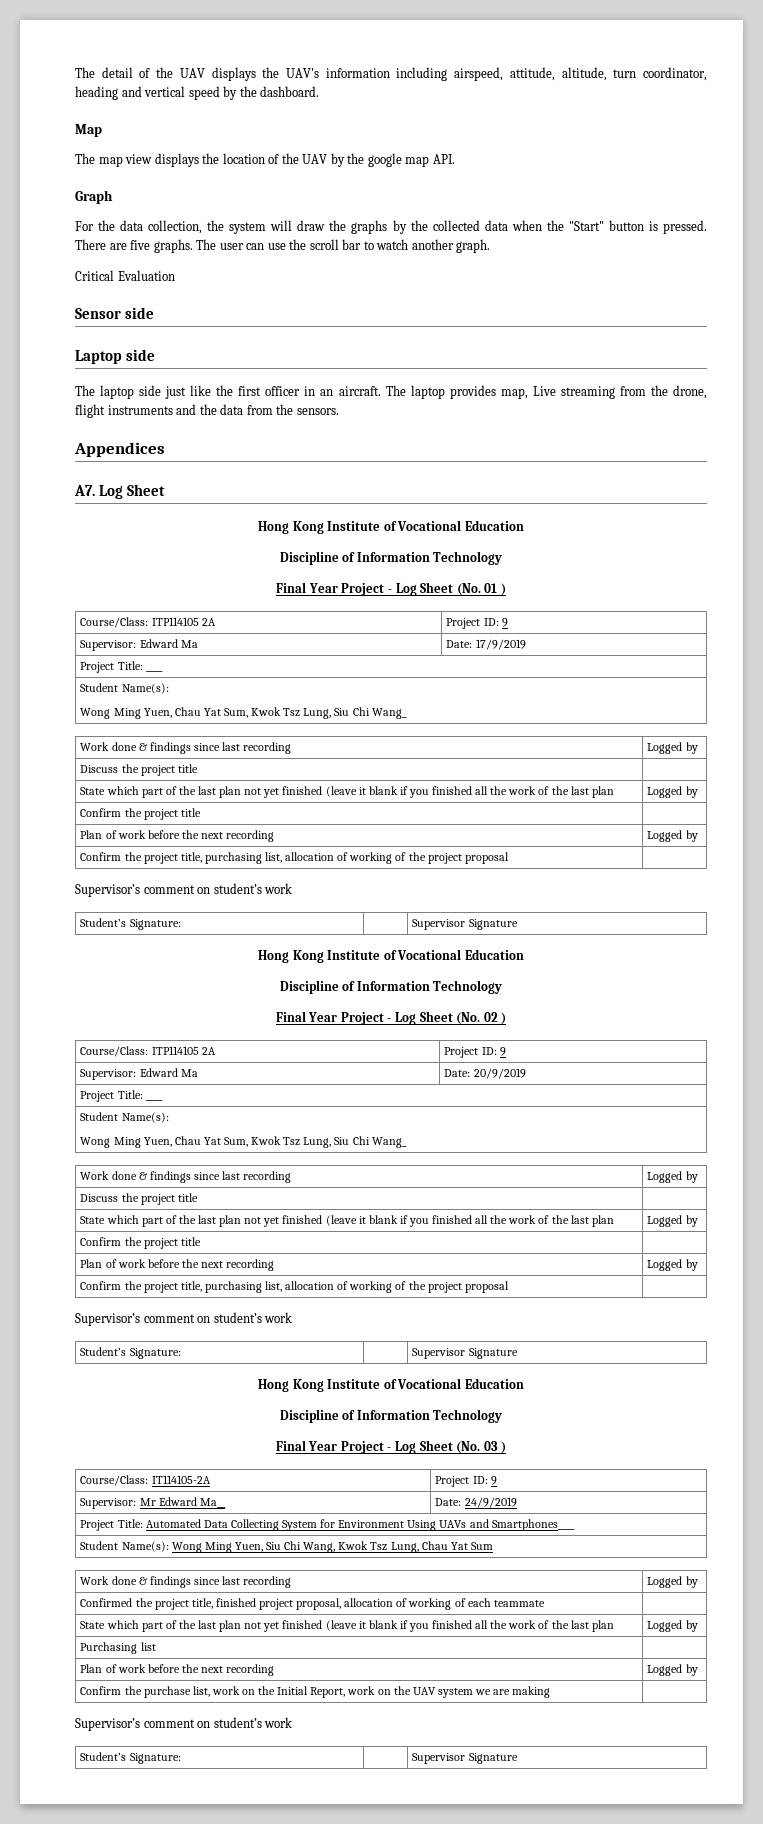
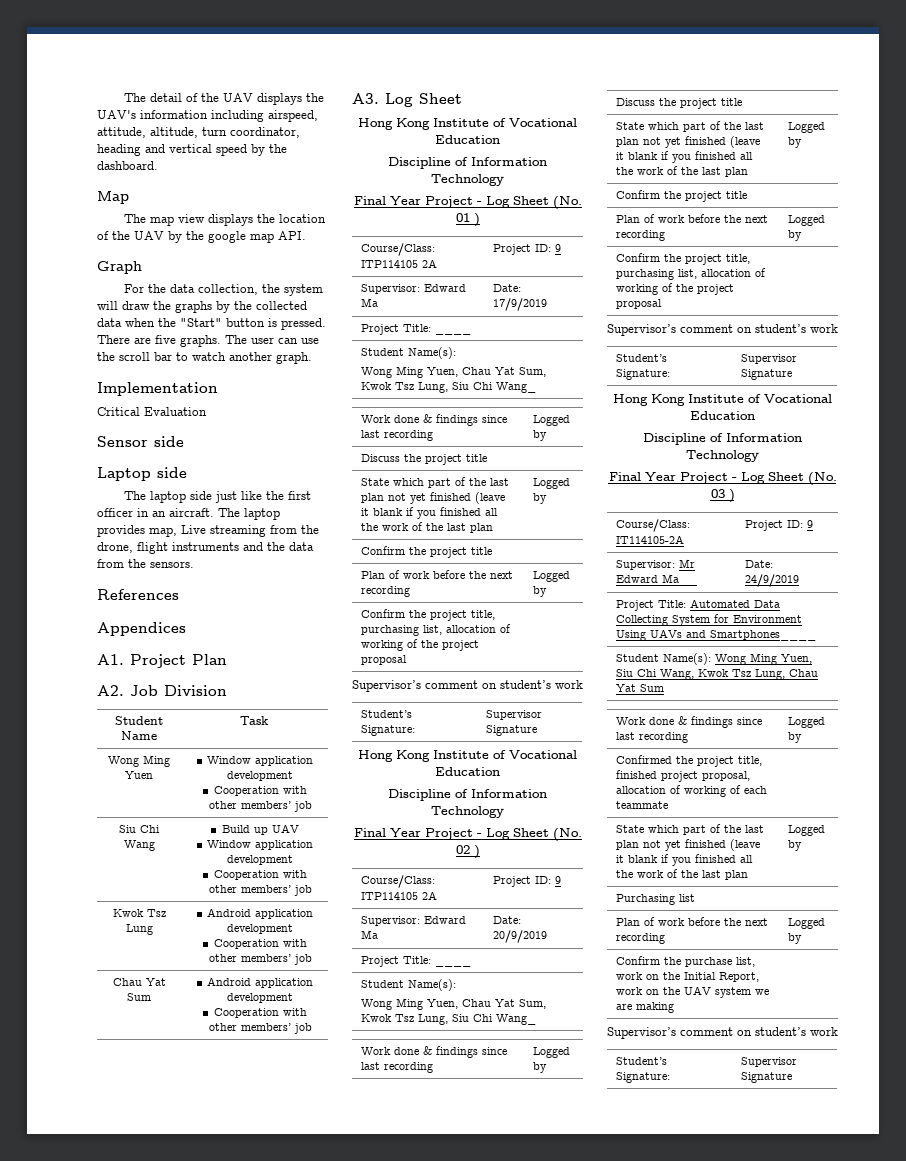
(491, 246) none -> [97,382,218,396] // Implementation
(339, 411) none -> [97,589,179,600] // References
[74,485,95,496] A7. -> [97,654,227,668] [97,685,227,696] [115,716,163,725] [121,731,157,740] [240,716,269,725] [108,755,170,767] [125,771,153,779] [207,756,314,766] [227,771,294,781] [213,786,307,796] [208,801,312,812] [119,825,160,833] [123,840,155,851] [221,824,299,835] [207,840,314,850] [227,855,294,865] [213,870,307,880] [208,885,312,896] [112,909,166,917] [125,924,153,935] [207,908,314,919] [227,924,294,934] [213,939,307,949] [208,954,312,965] [112,978,166,986] [127,993,151,1001] [207,977,314,988] [227,993,294,1003] [213,1008,307,1018] [208,1023,312,1034] [352,93,379,104] A1. Project Plan // A2. Job Division // Student Name | Task // Wong Ming Yuen | Window application development // Cooperation with other members’ job // Siu Chi Wang | Build up UAV // Window application development // Cooperation with other members’ job // Kwok Tsz Lung | Android application development // Cooperation with other members’ job // Chau Yat Sum | Android application development // Cooperation with other members’ job // A3.

